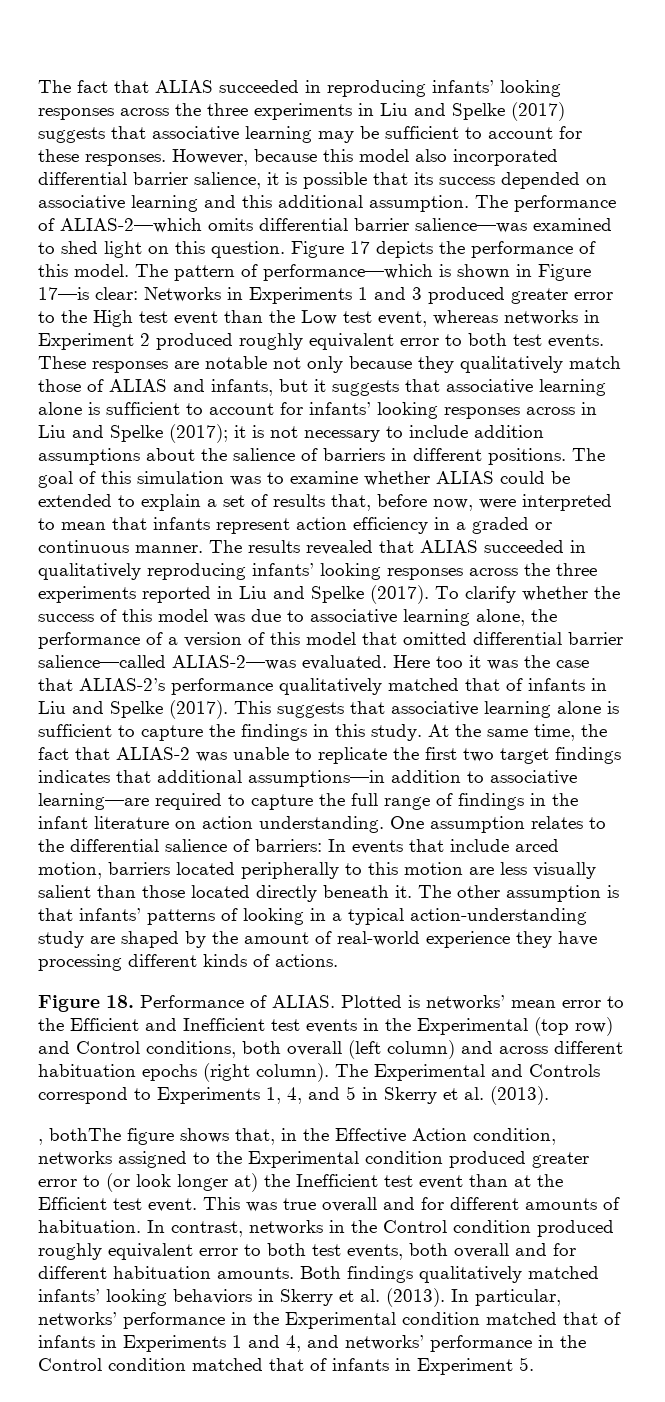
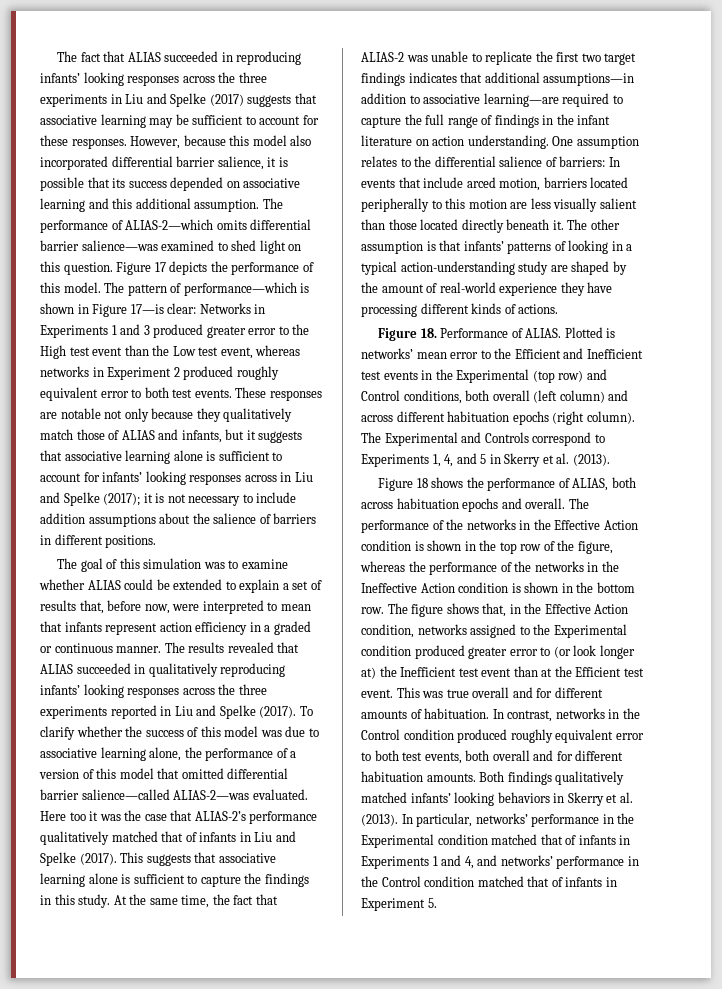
(566, 456) none -> (157, 541) //
[38,1128,121,1145] , bothThe -> [378,477,636,491] [361,498,589,512] [361,519,638,533] [361,540,613,554] [360,561,619,575] [361,582,635,593] [361,603,408,614] Figure 18 shows the performance of ALIAS, both across habituation epochs and overall. The performance of the networks in the Effective Action condition is shown in the top row of the figure, whereas the performance of the networks in the Ineffective Action condition is shown in the bottom row. The

